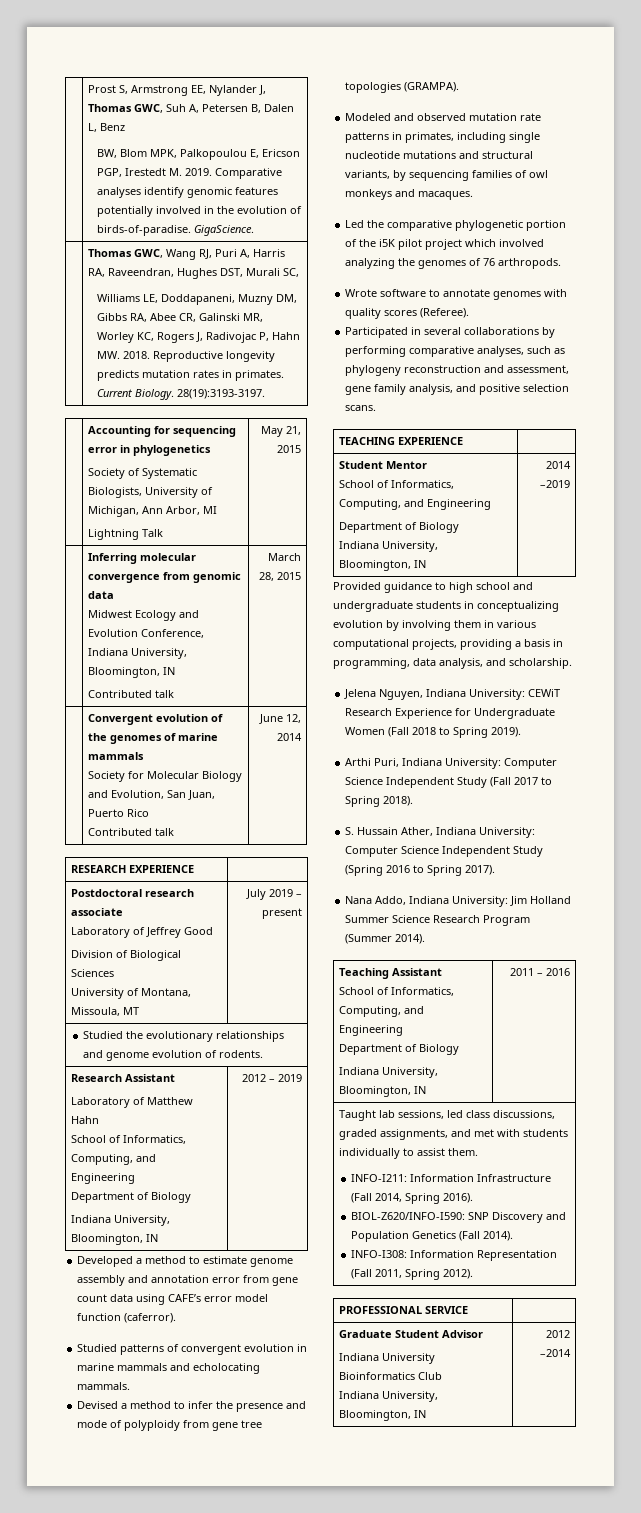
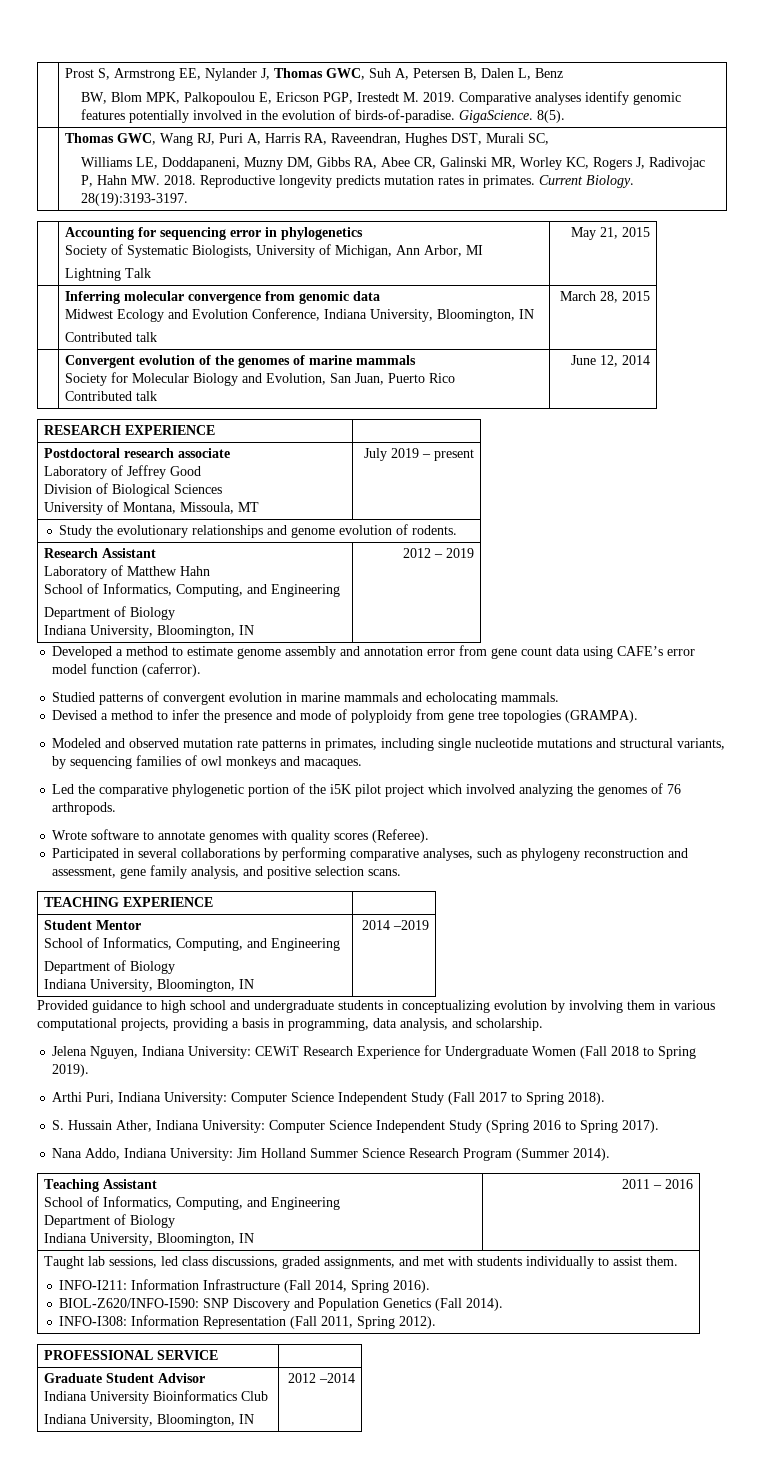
(254, 230) none -> [536,110,565,123] 8(5).
[83,1031,124,1039] Studied -> [59,525,93,538] Study

